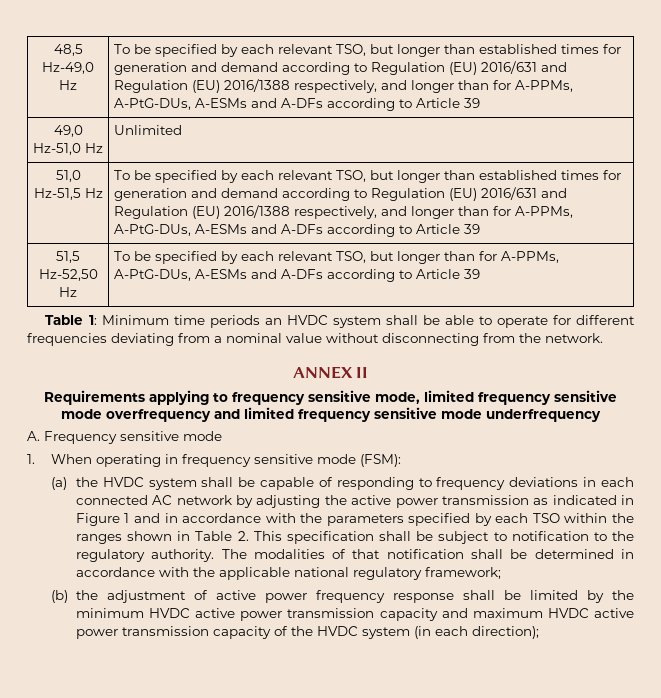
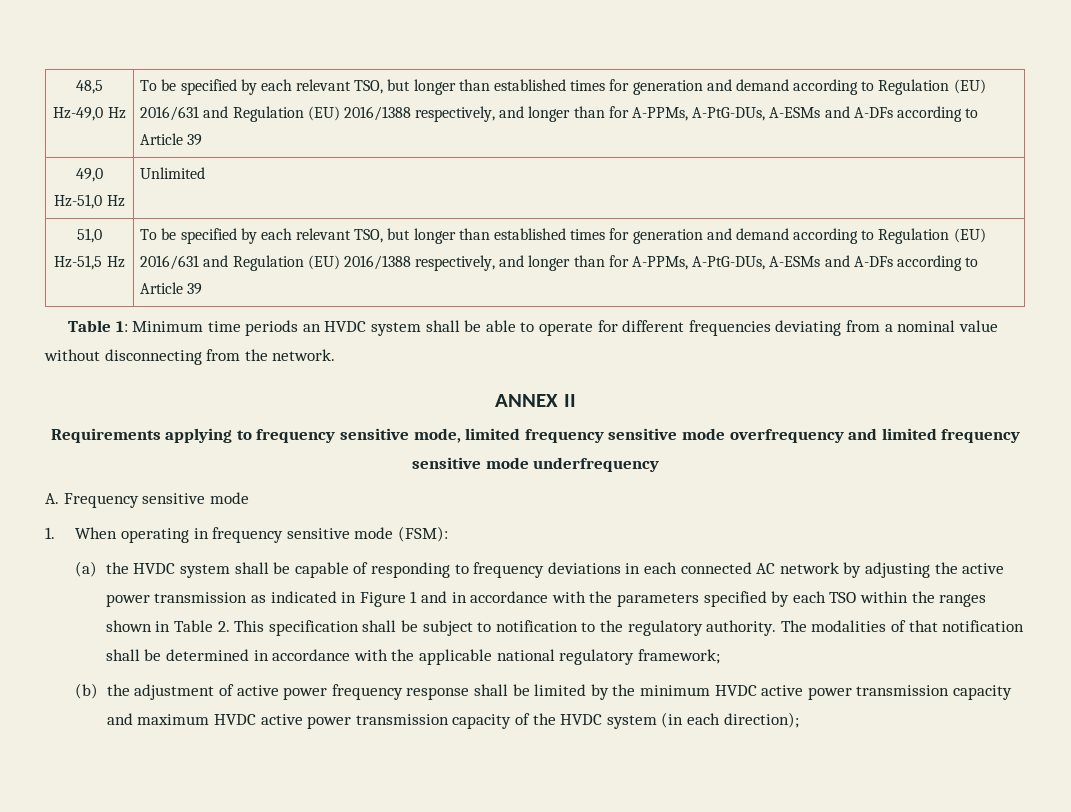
[56,251,80,263] [38,269,98,281] [59,287,77,297] [113,251,559,264] [113,269,480,282] // 51,5 Hz-52,50 Hz | To be specified by each relevant TSO, but longer than for A-PPMs, A-PtG-DUs, A-ESMs and A-DFs according to Article 39 -> (203, 289) none

